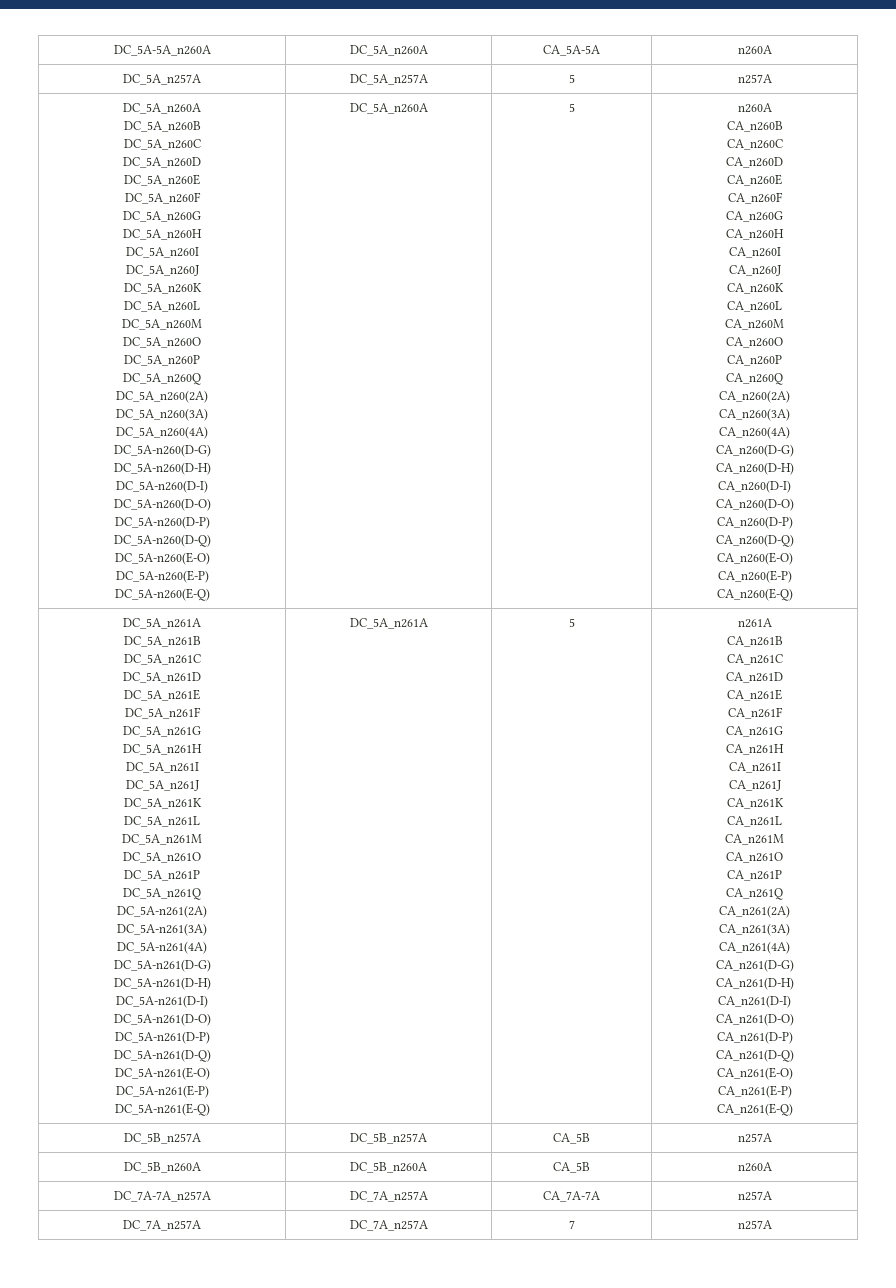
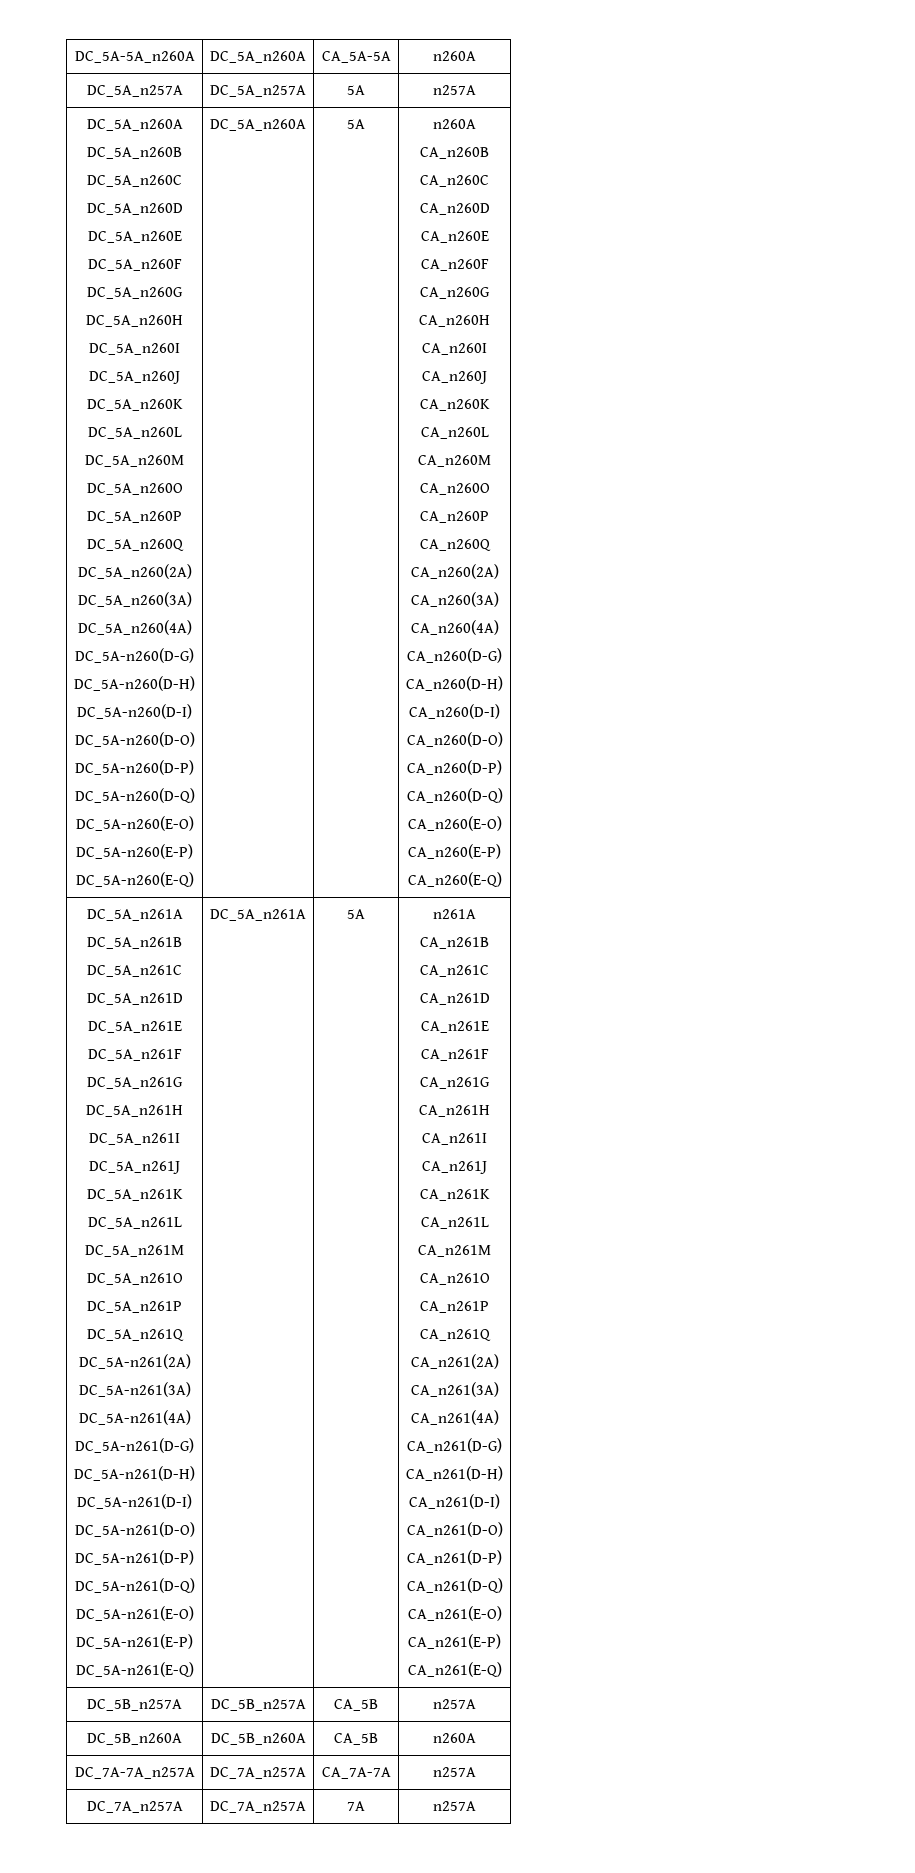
[568,74,575,83] 5 -> [347,85,365,95] 5A
[568,103,575,112] 5 -> [347,119,365,129] 5A
[568,618,575,627] 5 -> [347,909,365,919] 5A
[568,1220,575,1229] 7 -> [347,1801,365,1811] 7A

